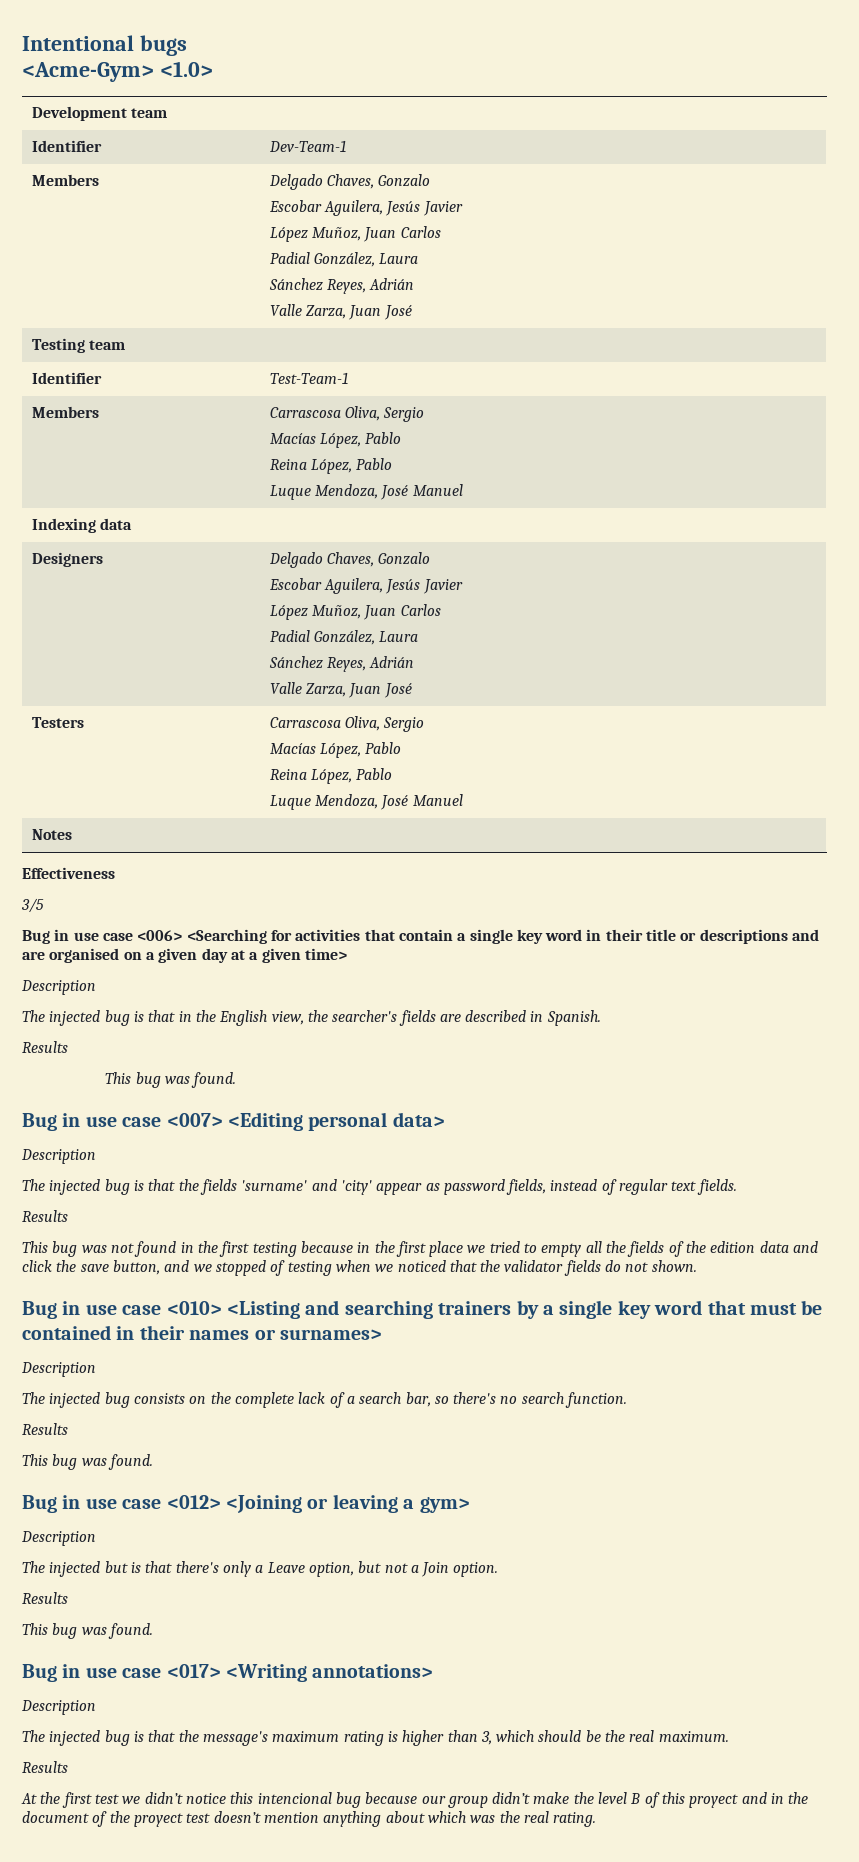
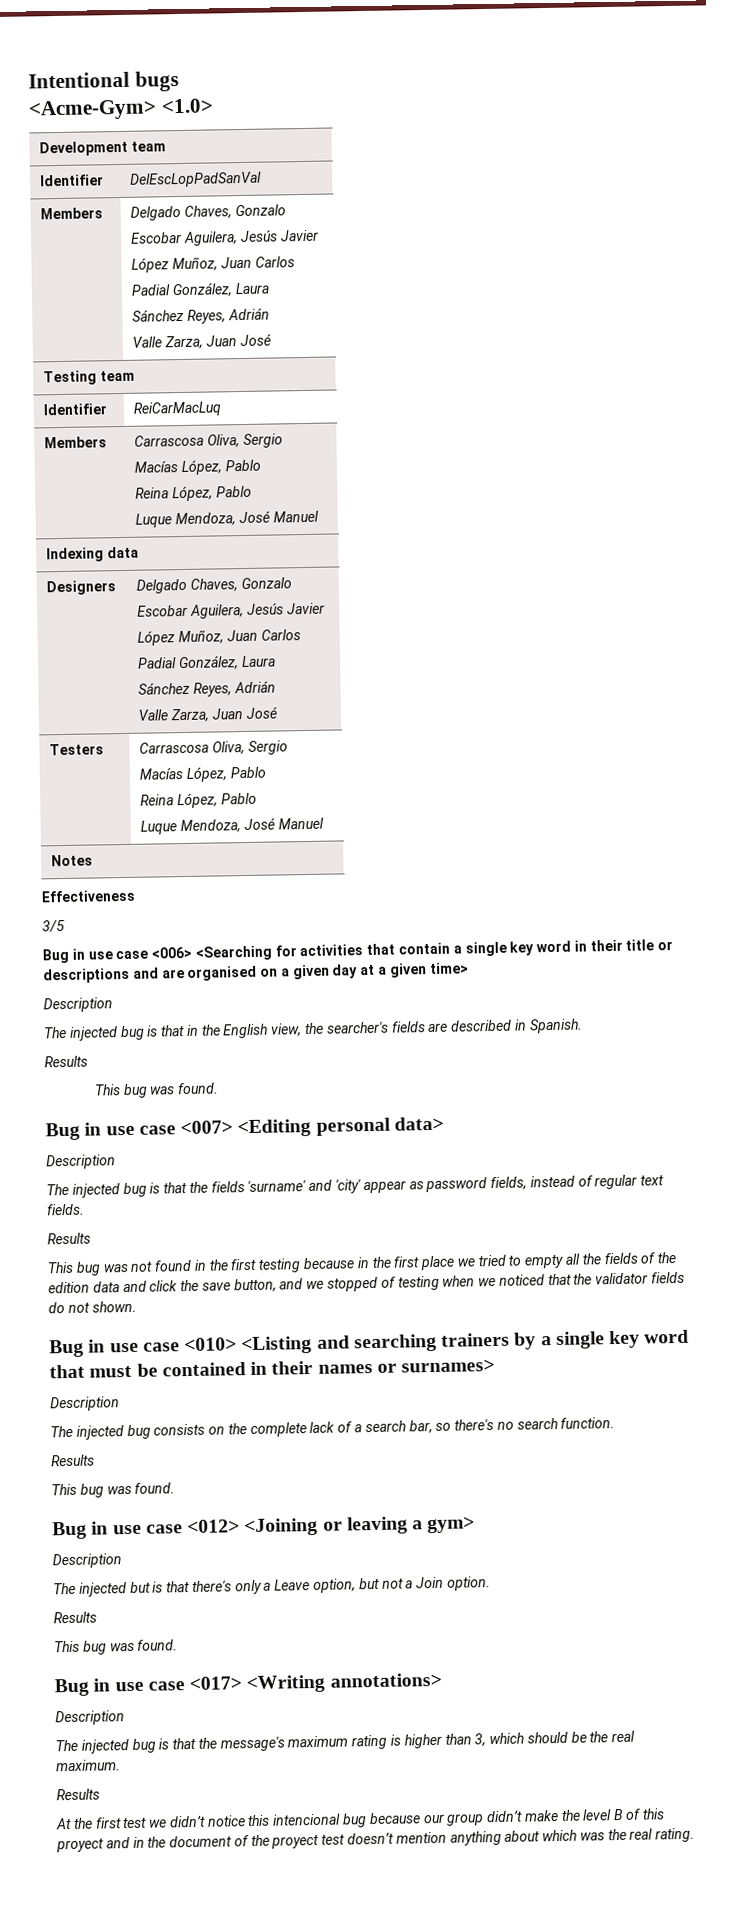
[268,140,346,152] Dev-Team-1 -> [130,171,263,188] DelEscLopPadSanVal
[269,372,348,384] Test-Team-1 -> [133,401,222,417] ReiCarMacLuq

